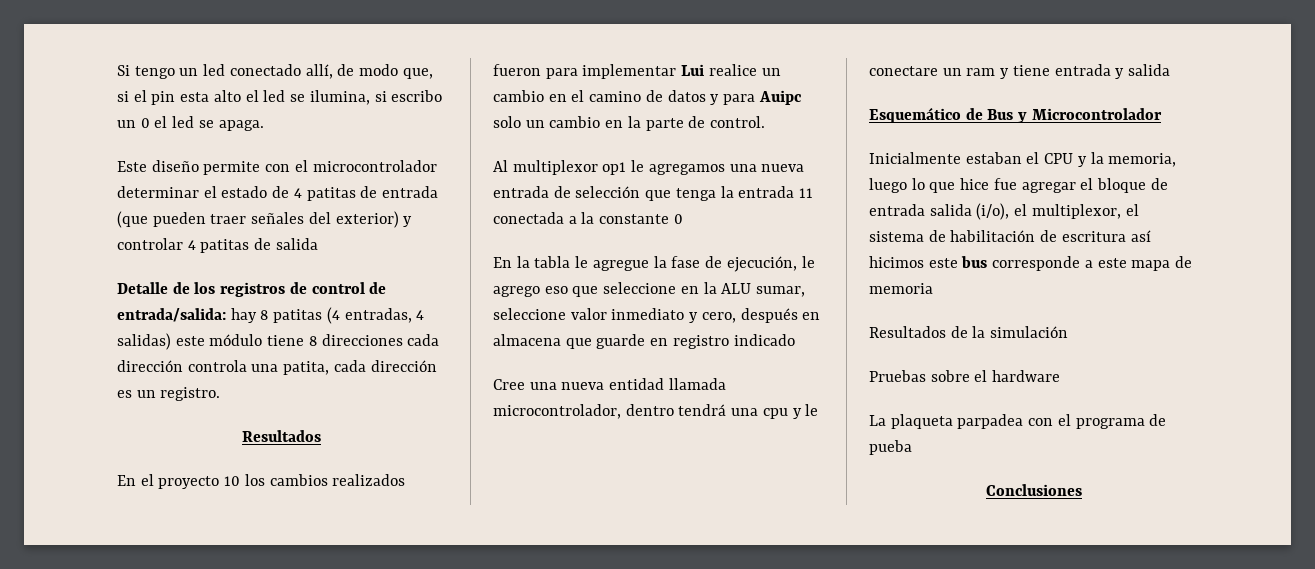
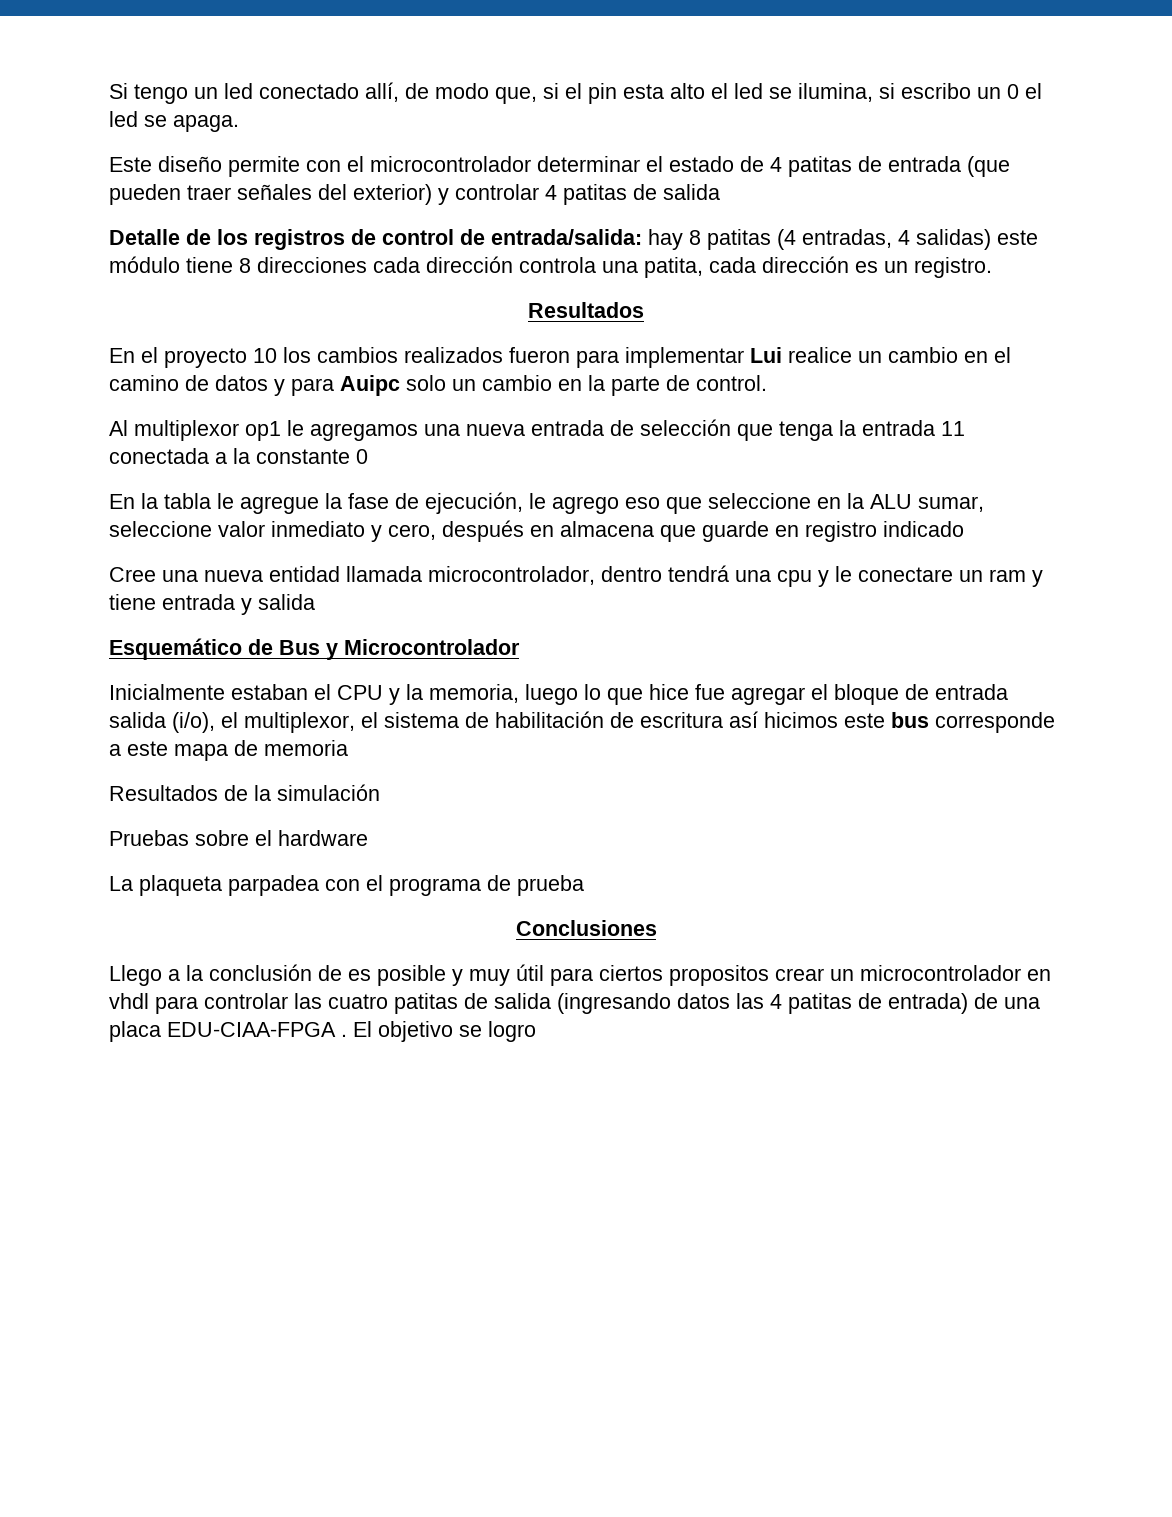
[869,440,912,455] pueba -> [517,875,584,896] prueba
(1082, 490) none -> [109,964,1051,986] [109,993,1040,1014] [109,1021,536,1042] // Llego a la conclusión de es posible y muy útil para ciertos propositos crear un microcontrolador en vhdl para controlar las cuatro patitas de salida (ingresando datos las 4 patitas de entrada) de una placa EDU-CIAA-FPGA . El objetivo se logro

